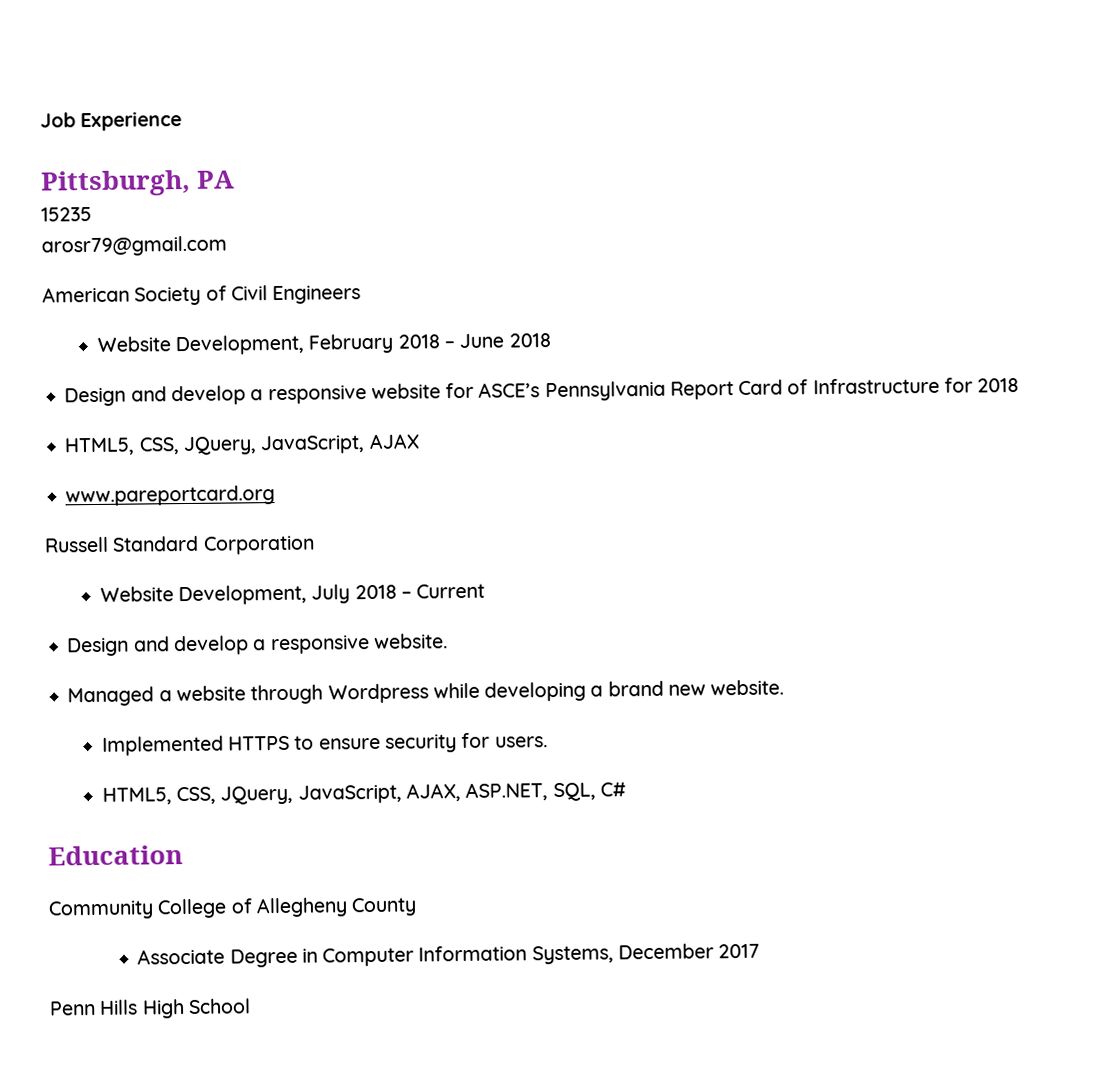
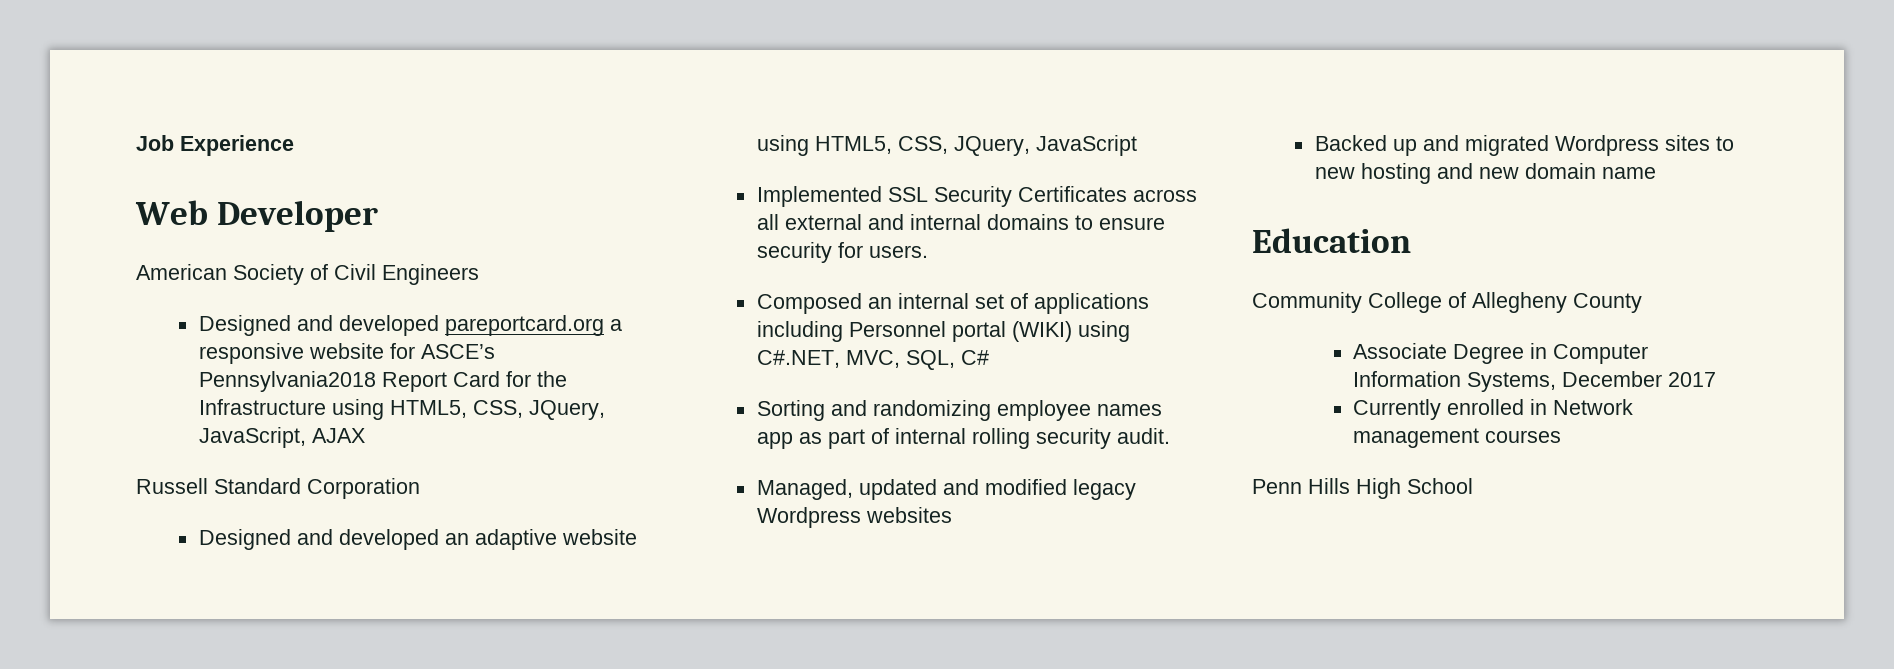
[40,169,236,197] [41,207,92,222] [41,235,227,257] Pittsburgh, PA // 15235 // arosr79@gmail.com -> [135,200,379,232] Web Developer
[96,333,551,356] [64,385,246,407] Website Development, February 2018 – June 2018 // Design and develop -> [198,315,604,336] Designed and developed pareportcard.org
[544,380,666,402] Pennsylvania -> [198,371,376,392] Pennsylvania2018
[787,377,1020,395] of Infrastructure for 2018 // -> [505,371,567,387] [198,399,384,420] for the Infrastructure using
[65,485,276,507] // www.pareportcard.org -> (365, 435) none
[99,583,486,606] [67,633,448,657] [67,679,785,707] [101,735,291,756] Website Development, July 2018 – Current // Design and develop a responsive website. // Managed a website through Wordpress while developing a brand new website. // Implemented HTTPS -> [198,529,637,550] [756,135,1137,156] [756,186,1197,207] [756,214,1069,230] Designed and developed an adaptive website using HTML5, CSS, JQuery, JavaScript // Implemented SSL Security Certificates across all external and internal domains
[101,782,626,805] HTML5, CSS, JQuery, JavaScript, AJAX, ASP.NET, SQL, C# -> [756,293,1149,314] [756,321,1130,342] [756,350,989,370] [756,400,1162,421] [756,428,1170,449] [756,479,1136,500] [756,507,952,528] [1314,135,1734,156] [1314,163,1656,184] Composed an internal set of applications including Personnel portal (WIKI) using C#.NET, MVC, SQL, C# // Sorting and randomizing employee names app as part of internal rolling security audit. // Managed, updated and modified legacy Wordpress websites // Backed up and migrated Wordpress sites to new hosting and new domain name
(761, 951) none -> [1353,399,1634,420] [1353,428,1562,448] // Currently enrolled in Network management courses

